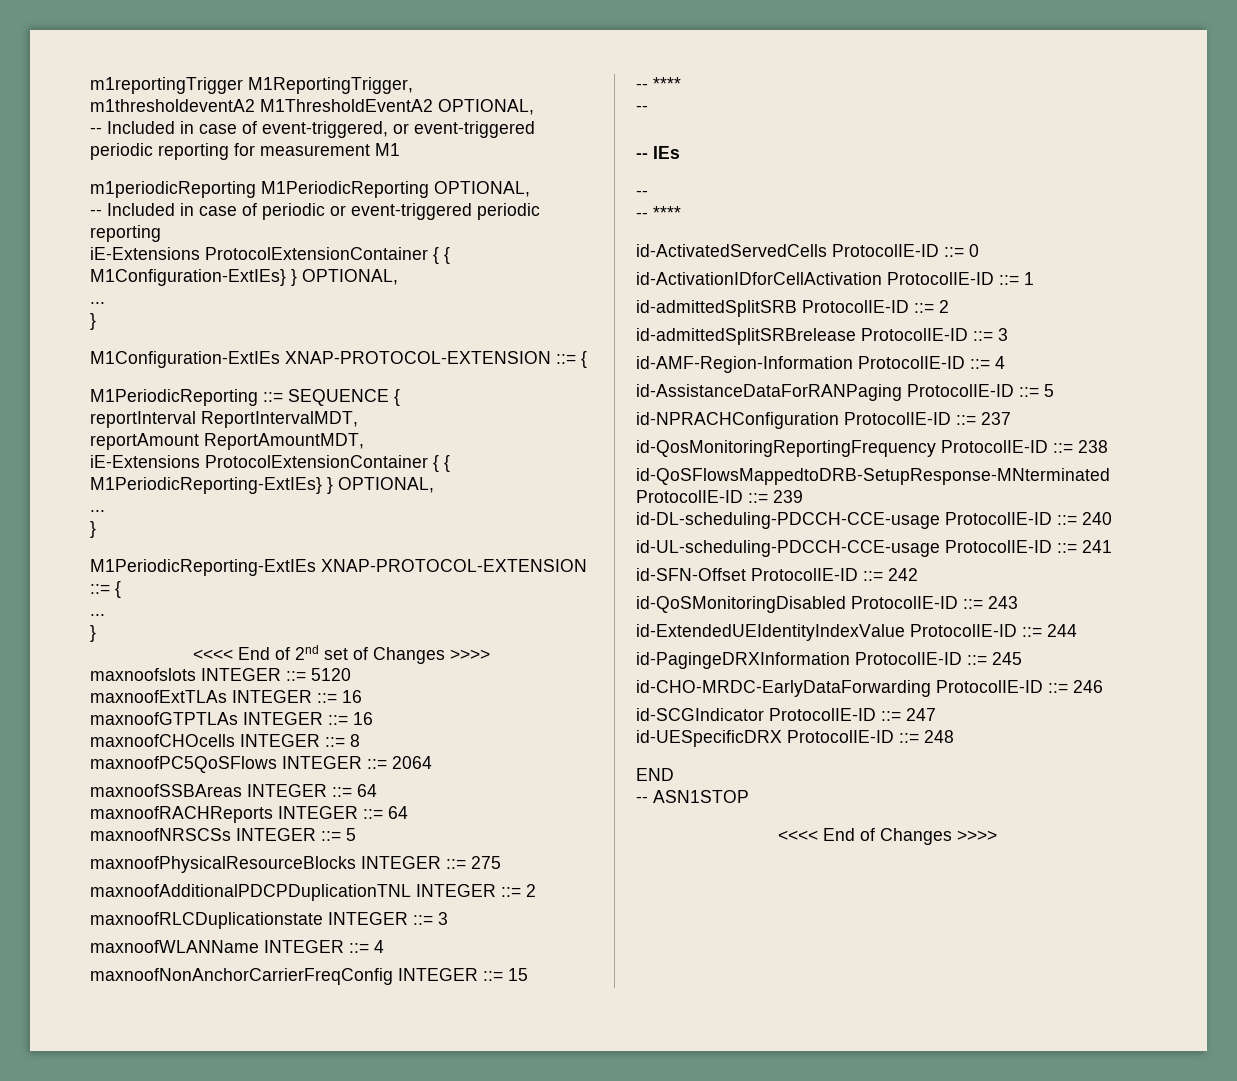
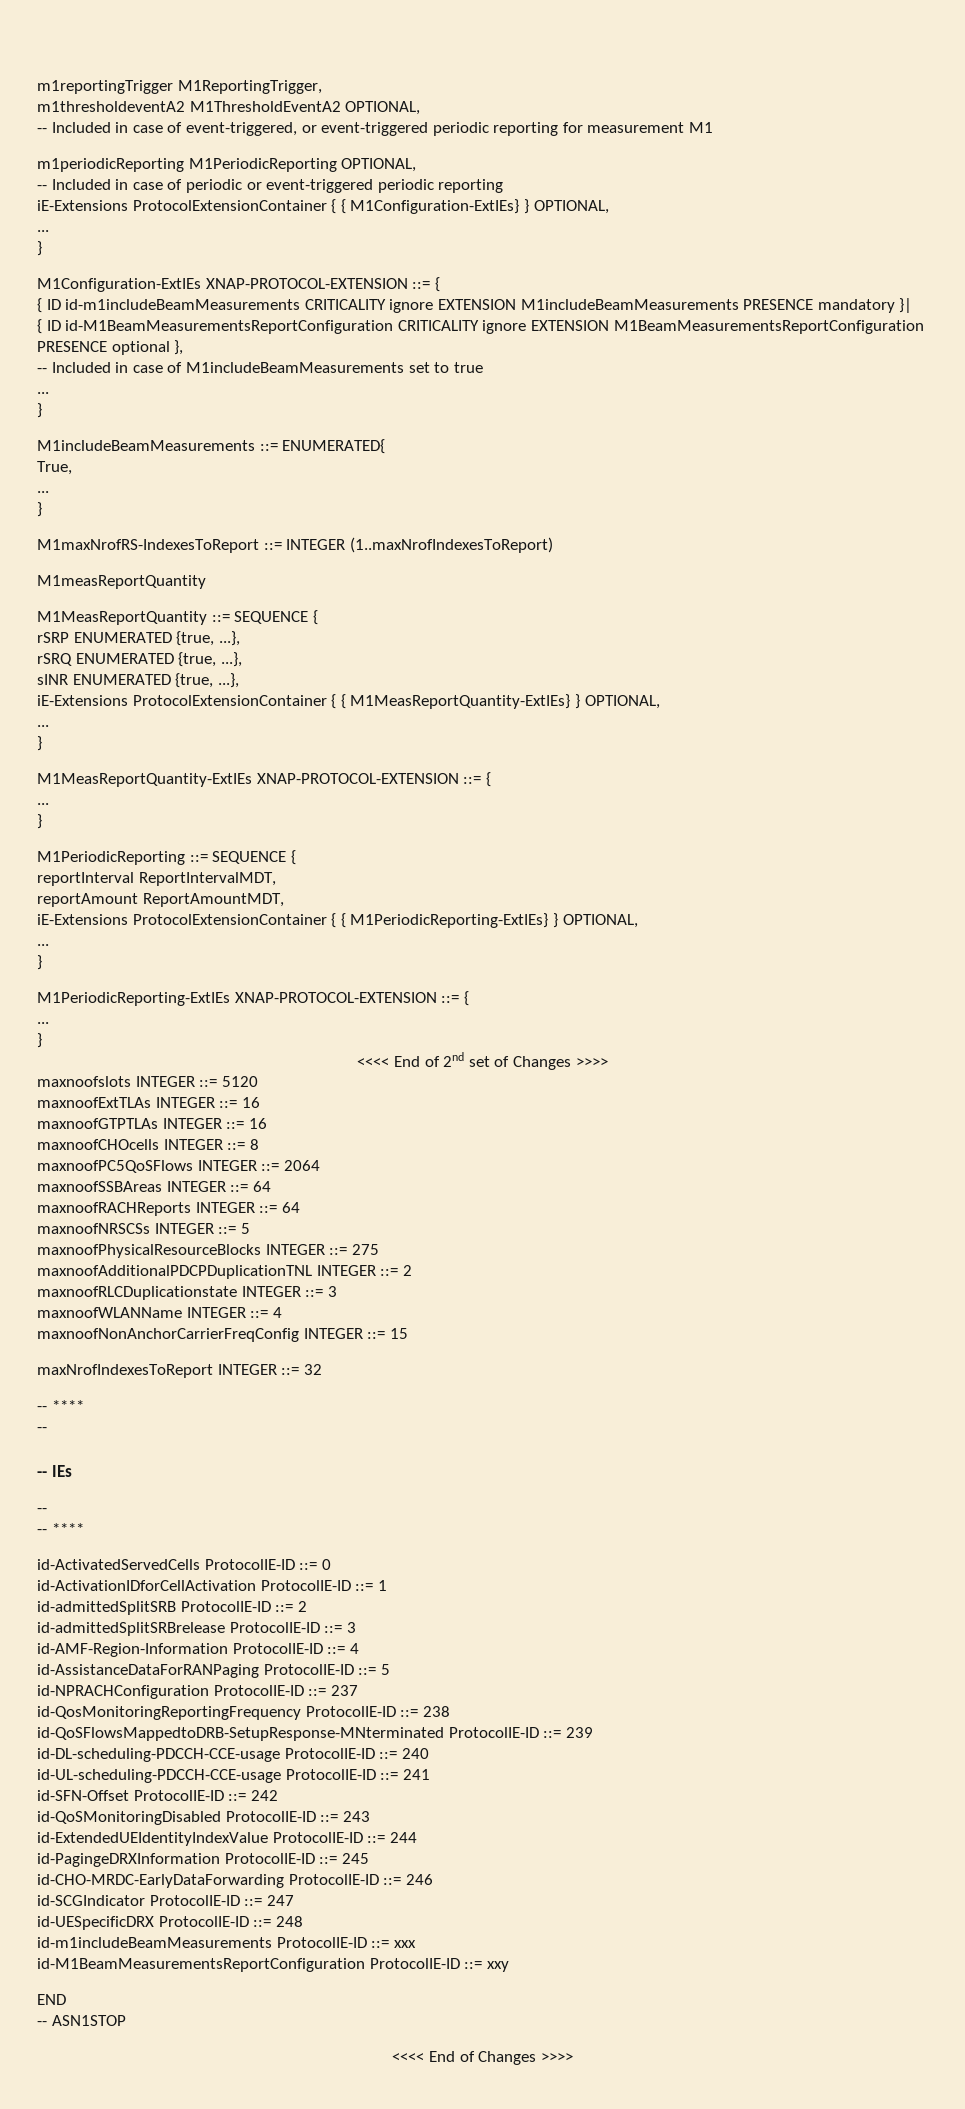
(587, 359) none -> [37,298,913,313] [37,319,924,334] [37,340,184,355] [37,362,483,373] [37,392,49,394] [37,403,42,418] [37,439,386,454] [37,461,72,475] [37,491,49,493] [37,502,42,517] [37,537,553,553] [37,575,206,589] [37,610,318,625] [37,631,240,646] [37,652,242,667] [37,673,239,688] [37,694,660,709] [37,725,49,727] [37,736,42,751] [37,772,491,787] [37,803,49,805] [37,814,42,829] // { ID id-m1includeBeamMeasurements CRITICALITY ignore EXTENSION M1includeBeamMeasurements PRESENCE mandatory }| // { ID id-M1BeamMeasurementsReportConfiguration CRITICALITY ignore EXTENSION M1BeamMeasurementsReportConfiguration PRESENCE optional }, // -- Included in case of M1includeBeamMeasurements set to true // ... // } // M1includeBeamMeasurements ::= ENUMERATED{ // True, // ... // } // M1maxNrofRS-IndexesToReport ::= INTEGER (1..maxNrofIndexesToReport) // M1measReportQuantity // M1MeasReportQuantity ::= SEQUENCE { // rSRP ENUMERATED {true, ...}, // rSRQ ENUMERATED {true, ...}, // sINR ENUMERATED {true, ...}, // iE-Extensions ProtocolExtensionContainer { { M1MeasReportQuantity-ExtIEs} } OPTIONAL, // ... // } // M1MeasReportQuantity-ExtIEs XNAP-PROTOCOL-EXTENSION ::= { // ... // }
(528, 974) none -> [37,1364,322,1378] // maxNrofIndexesToReport INTEGER ::= 32
(954, 736) none -> [37,1937,416,1948] [37,1958,509,1972] // id-m1includeBeamMeasurements ProtocolIE-ID ::= xxx // id-M1BeamMeasurementsReportConfiguration ProtocolIE-ID ::= xxy

